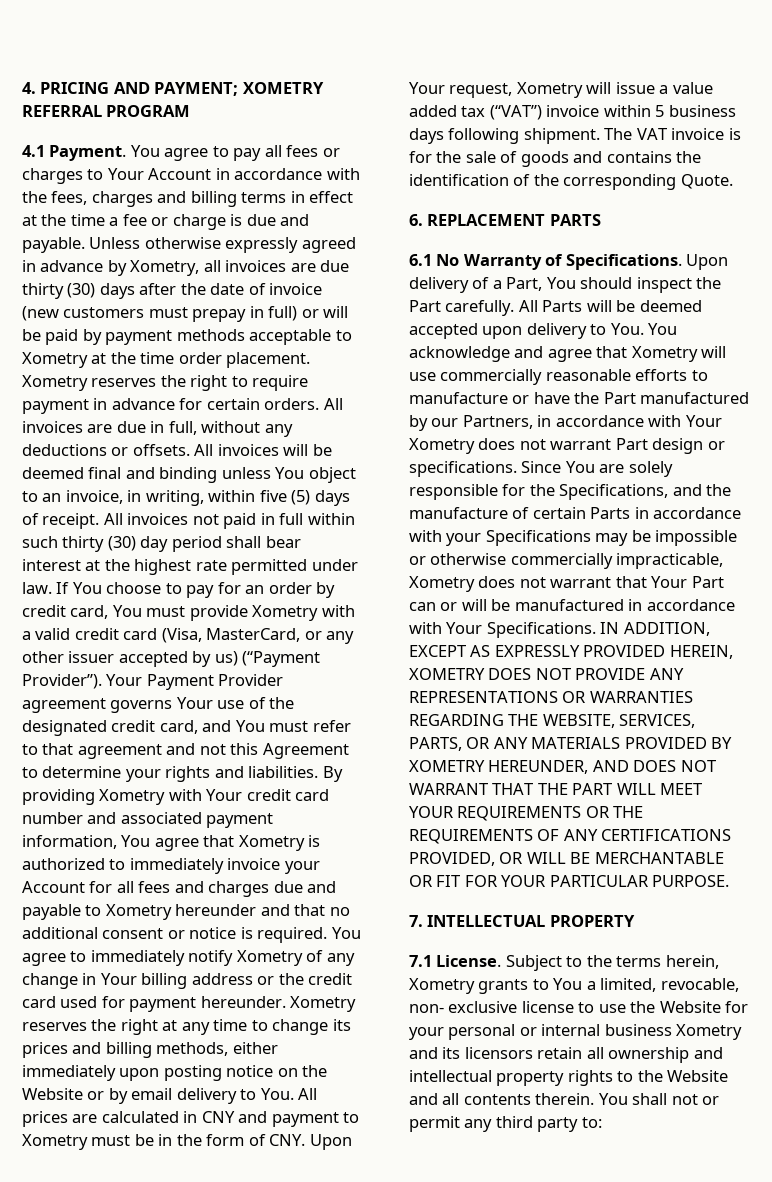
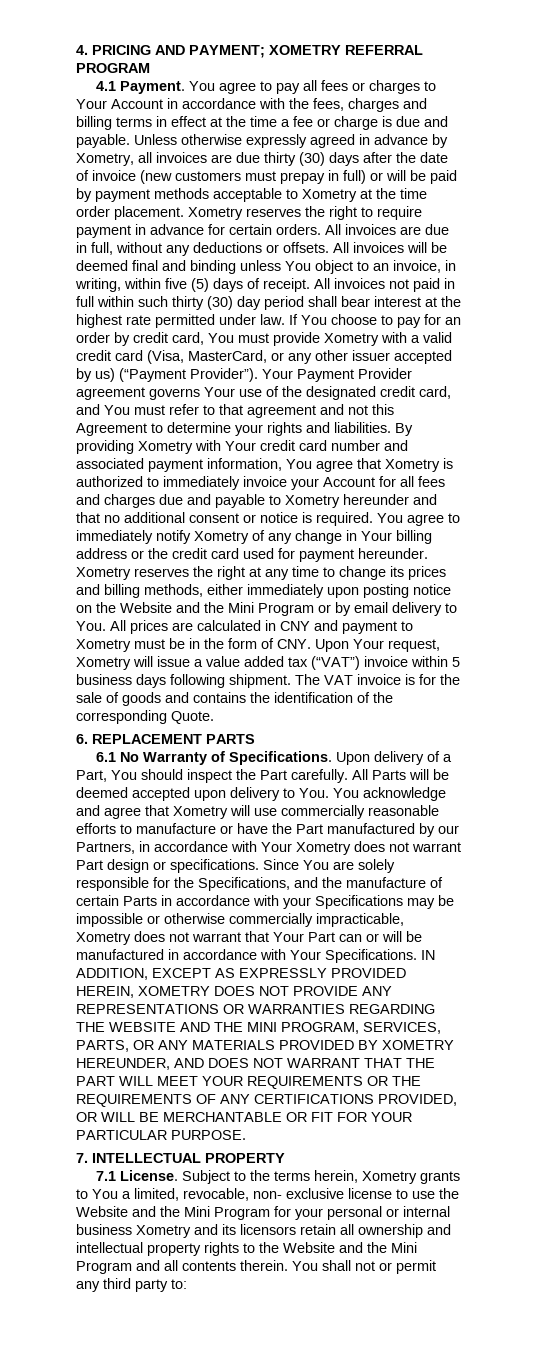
(83, 1094) none -> [176,602,314,616] and the Mini Program
[542,714,615,728] WEBSITE, -> [109,1022,359,1034] WEBSITE AND THE MINI PROGRAM,
(721, 1007) none -> [132,1206,270,1220] and the Mini Program
(438, 1099) none -> [367,1242,417,1253] [76,1260,160,1274] the Mini Program and

